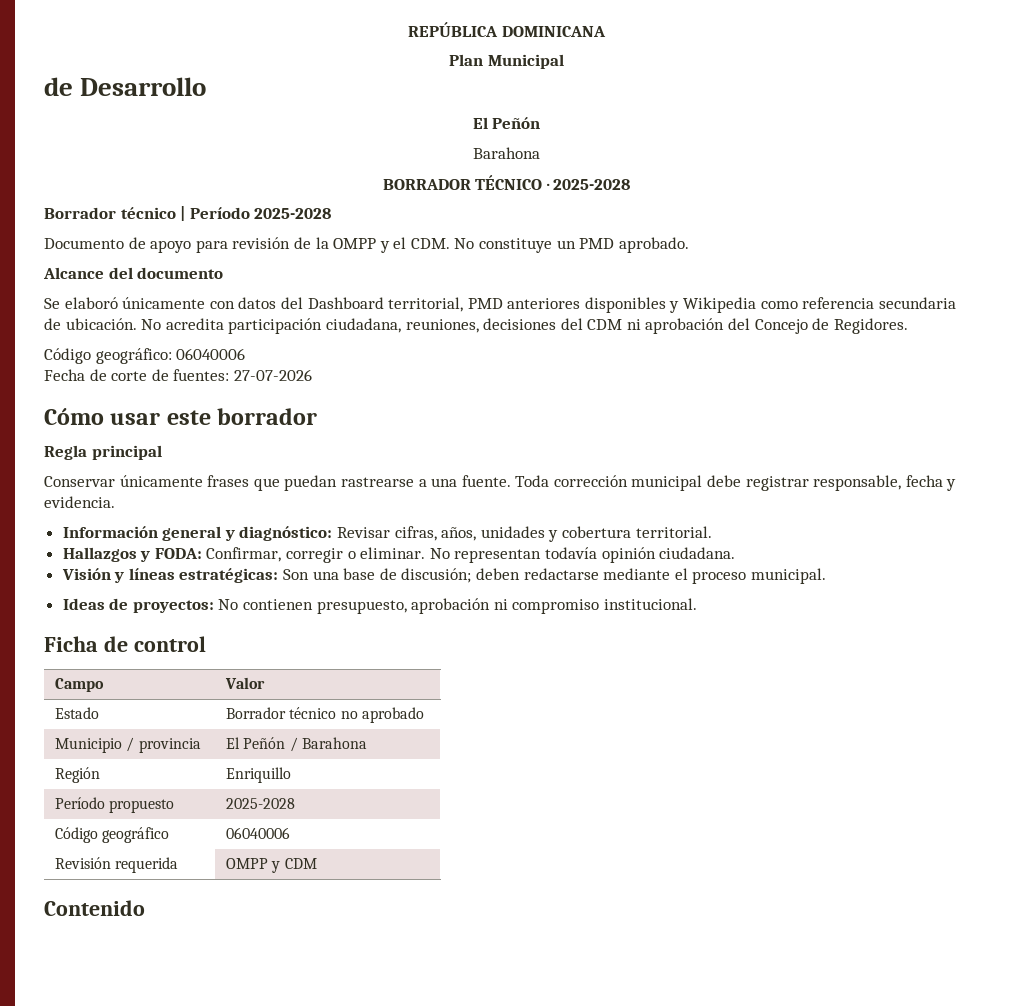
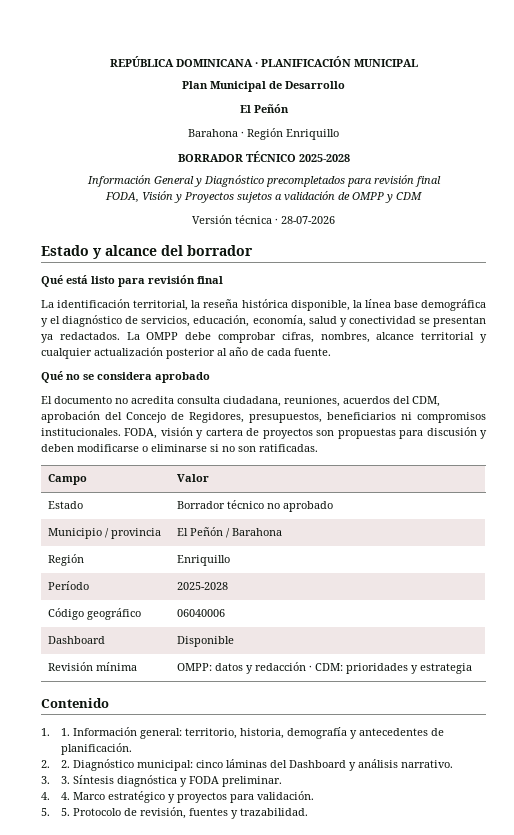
(606, 31) none -> [254,56,418,67] · PLANIFICACIÓN MUNICIPAL
(564, 61) // -> (266, 86) none
(540, 153) none -> [241,128,339,140] · Región Enriquillo
[546,179,631,190] [44,206,332,221] [44,237,689,253] [43,267,224,279] [44,297,956,313] [44,318,908,334] [44,348,246,364] [44,369,312,381] [44,408,318,425] [44,445,162,460] [44,475,957,491] [44,496,115,508] [62,526,712,542] [62,547,736,563] [61,568,826,584] [62,598,698,614] [44,636,206,652] · 2025-2028 // Borrador técnico | Período 2025-2028 // Documento de apoyo para revisión de la OMPP y el CDM. No constituye un PMD aprobado. // Alcance del documento // Se elaboró únicamente con datos del Dashboard territorial, PMD anteriores disponibles y Wikipedia como referencia secundaria de ubicación. No acredita participación ciudadana, reuniones, decisiones del CDM ni aprobación del Concejo de Regidores. // Código geográfico: 06040006 // Fecha de corte de fuentes: 27-07-2026 // Cómo usar este borrador // Regla principal // Conservar únicamente frases que puedan rastrearse a una fuente. Toda corrección municipal debe registrar responsable, fecha y evidencia. // Información general y diagnóstico: Revisar cifras, años, unidades y cobertura territorial. // Hallazgos y FODA: Confirmar, corregir o eliminar. No representan todavía opinión ciudadana. // Visión y líneas estratégicas: Son una base de discusión; deben redactarse mediante el proceso municipal. // Ideas de proyectos: No contienen presupuesto, aprobación ni compromiso institucional. // Ficha de control -> [298,154,350,162] [86,175,441,187] [105,191,422,203] [192,215,335,224] [41,245,253,259] [41,275,223,287] [41,299,487,311] [41,315,486,327] [41,332,488,343] [41,347,331,359] [41,371,210,383] [41,396,440,407] [41,411,486,423] [41,427,487,439] [41,444,318,452] 2025-2028 // Información General y Diagnóstico precompletados para revisión final // FODA, Visión y Proyectos sujetos a validación de OMPP y CDM // Versión técnica · 28-07-2026 // Estado y alcance del borrador // Qué está listo para revisión final // La identificación territorial, la reseña histórica disponible, la línea base demográfica y el diagnóstico de servicios, educación, economía, salud y conectividad se presentan ya redactados. La OMPP debe comprobar cifras, nombres, alcance territorial y cualquier actualización posterior al año de cada fuente. // Qué no se considera aprobado // El documento no acredita consulta ciudadana, reuniones, acuerdos del CDM, aprobación del Concejo de Regidores, presupuestos, beneficiarios ni compromisos institucionales. FODA, visión y cartera de proyectos son propuestas para discusión y deben modificarse o eliminarse si no son ratificadas.
[109,799,175,813] propuesto -> (90, 585) none
(291, 833) none -> [48,636,106,644] [177,636,235,647] // Dashboard | Disponible
[115,857,179,873] [226,858,317,873] [44,900,145,916] requerida | OMPP y CDM // Contenido -> [96,662,138,671] [177,662,473,674] [41,698,109,708] [41,727,445,739] [61,743,133,755] [41,759,454,771] [41,775,283,787] [41,791,315,803] [41,807,309,819] mínima | OMPP: datos y redacción · CDM: prioridades y estrategia // Contenido // 1. 1. Información general: territorio, historia, demografía y antecedentes de planificación. // 2. 2. Diagnóstico municipal: cinco láminas del Dashboard y análisis narrativo. // 3. 3. Síntesis diagnóstica y FODA preliminar. // 4. 4. Marco estratégico y proyectos para validación. // 5. 5. Protocolo de revisión, fuentes y trazabilidad.

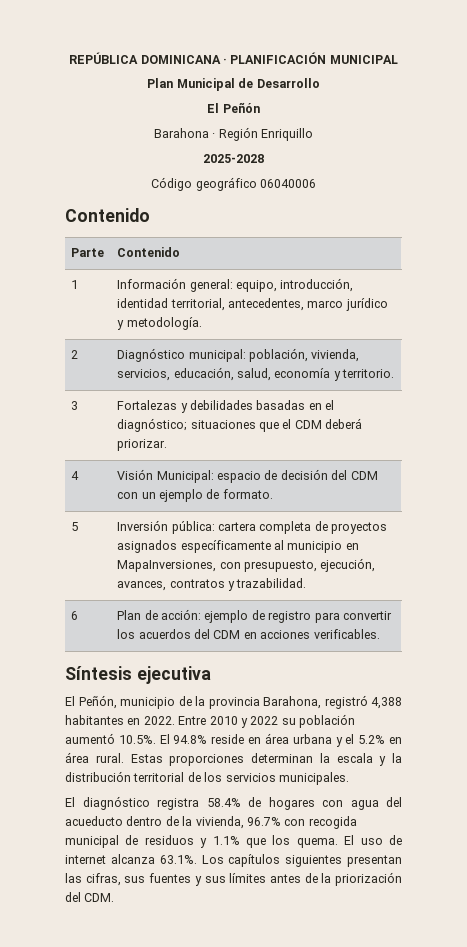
[177,151,350,162] [86,175,441,187] [105,191,422,203] [192,215,335,224] [41,245,253,259] [41,275,223,287] [41,299,487,311] [41,315,486,327] [41,332,488,343] [41,347,331,359] [41,371,210,383] [41,396,440,407] [41,411,486,423] [41,427,487,439] [41,444,318,452] [48,474,88,485] [177,474,210,482] [48,501,84,509] [177,500,334,512] [48,528,162,539] [177,527,283,538] [48,554,85,566] [177,555,231,566] [48,581,90,590] [177,582,229,590] [48,608,142,620] [177,609,226,617] [48,636,106,644] [177,636,235,647] [48,662,138,671] [177,662,473,674] [41,698,109,708] [41,727,445,739] [61,743,133,755] [41,759,454,771] [41,775,283,787] [41,791,315,803] [41,807,309,819] BORRADOR TÉCNICO 2025-2028 // Información General y Diagnóstico precompletados para revisión final // FODA, Visión y Proyectos sujetos a validación de OMPP y CDM // Versión técnica · 28-07-2026 // Estado y alcance del borrador // Qué está listo para revisión final // La identificación territorial, la reseña histórica disponible, la línea base demográfica y el diagnóstico de servicios, educación, economía, salud y conectividad se presentan ya redactados. La OMPP debe comprobar cifras, nombres, alcance territorial y cualquier actualización posterior al año de cada fuente. // Qué no se considera aprobado // El documento no acredita consulta ciudadana, reuniones, acuerdos del CDM, aprobación del Concejo de Regidores, presupuestos, beneficiarios ni compromisos institucionales. FODA, visión y cartera de proyectos son propuestas para discusión y deben modificarse o eliminarse si no son ratificadas. // Campo | Valor // Estado | Borrador técnico no aprobado // Municipio / provincia | El Peñón / Barahona // Región | Enriquillo // Período | 2025-2028 // Código geográfico | 06040006 // Dashboard | Disponible // Revisión mínima | OMPP: datos y redacción · CDM: prioridades y estrategia // Contenido // 1. 1. Información general: territorio, historia, demografía y antecedentes de planificación. // 2. 2. Diagnóstico municipal: cinco láminas del Dashboard y análisis narrativo. // 3. 3. Síntesis diagnóstica y FODA preliminar. // 4. 4. Marco estratégico y proyectos para validación. // 5. 5. Protocolo de revisión, fuentes y trazabilidad. -> [203,154,264,163] [151,177,316,191] [65,208,150,222] [71,248,105,257] [117,247,181,257] [71,280,79,289] [117,278,354,292] [117,298,388,311] [117,317,202,330] [71,350,79,359] [117,348,360,362] [117,367,395,381] [71,401,79,410] [117,400,335,413] [117,418,363,432] [117,439,168,451] [71,471,80,480] [117,469,378,483] [117,489,273,502] [71,522,79,531] [117,520,388,534] [117,540,359,553] [117,558,376,572] [117,578,307,591] [71,611,79,620] [117,609,392,623] [117,629,380,639] [65,666,211,684] [65,695,402,709] [65,714,355,728] [65,733,402,747] [65,752,402,766] [65,771,349,785] [65,796,402,810] [65,816,357,829] [65,835,402,848] [65,854,403,867] [65,872,402,886] [65,892,115,902] 2025-2028 // Código geográfico 06040006 // Contenido // Parte | Contenido // 1 | Información general: equipo, introducción, identidad territorial, antecedentes, marco jurídico y metodología. // 2 | Diagnóstico municipal: población, vivienda, servicios, educación, salud, economía y territorio. // 3 | Fortalezas y debilidades basadas en el diagnóstico; situaciones que el CDM deberá priorizar. // 4 | Visión Municipal: espacio de decisión del CDM con un ejemplo de formato. // 5 | Inversión pública: cartera completa de proyectos asignados específicamente al municipio en MapaInversiones, con presupuesto, ejecución, avances, contratos y trazabilidad. // 6 | Plan de acción: ejemplo de registro para convertir los acuerdos del CDM en acciones verificables. // Síntesis ejecutiva // El Peñón, municipio de la provincia Barahona, registró 4,388 habitantes en 2022. Entre 2010 y 2022 su población aumentó 10.5%. El 94.8% reside en área urbana y el 5.2% en área rural. Estas proporciones determinan la escala y la distribución territorial de los servicios municipales. // El diagnóstico registra 58.4% de hogares con agua del acueducto dentro de la vivienda, 96.7% con recogida municipal de residuos y 1.1% que los quema. El uso de internet alcanza 63.1%. Los capítulos siguientes presentan las cifras, sus fuentes y sus límites antes de la priorización del CDM.

